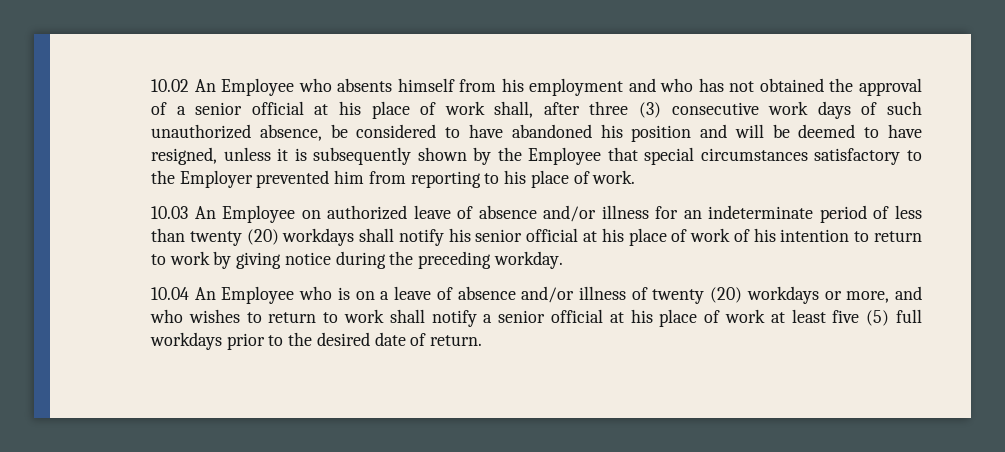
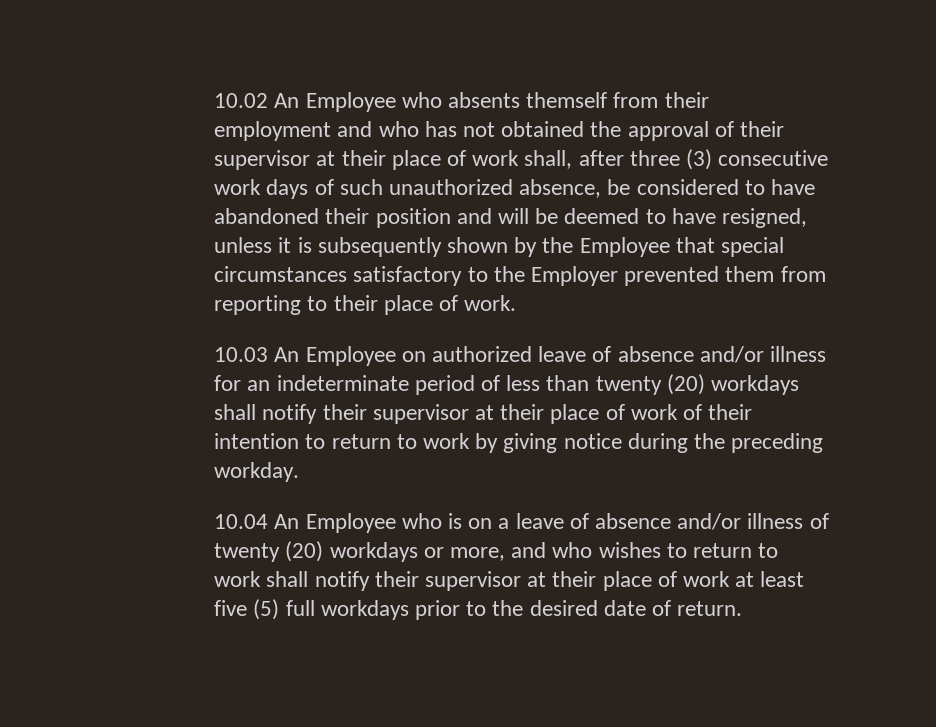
[397,78,524,92] himself from his -> [526,92,709,108] themself from their
[176,101,361,115] a senior official at his -> [740,121,785,137] [214,150,386,170] their supervisor at their
[600,124,623,138] his -> [325,208,370,224] their
[334,170,365,184] him -> [725,266,775,282] them
[504,170,527,184] his -> [333,295,378,311] their
[448,228,624,242] his senior official at his -> [322,404,545,424] their supervisor at their
[753,228,776,242] his -> [708,404,753,420] their
[483,309,653,323] a senior official at his -> [374,571,597,591] their supervisor at their

